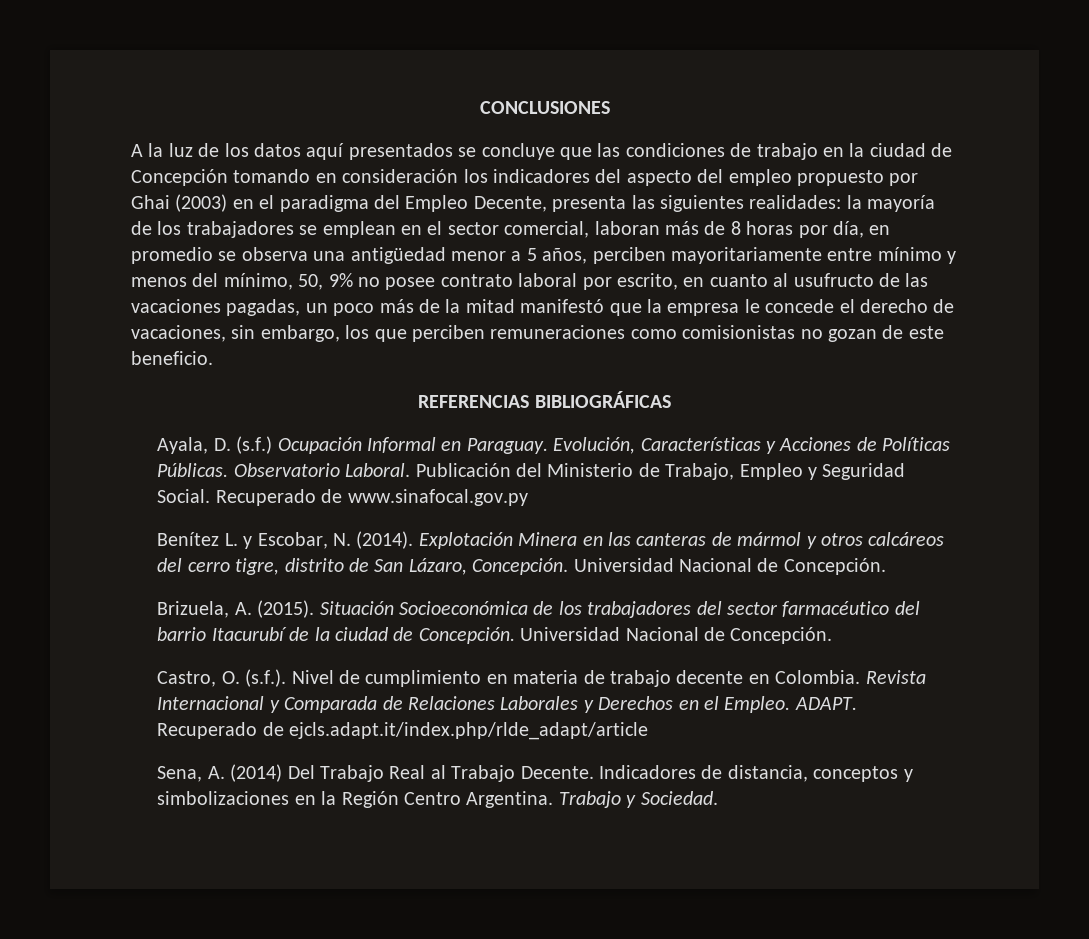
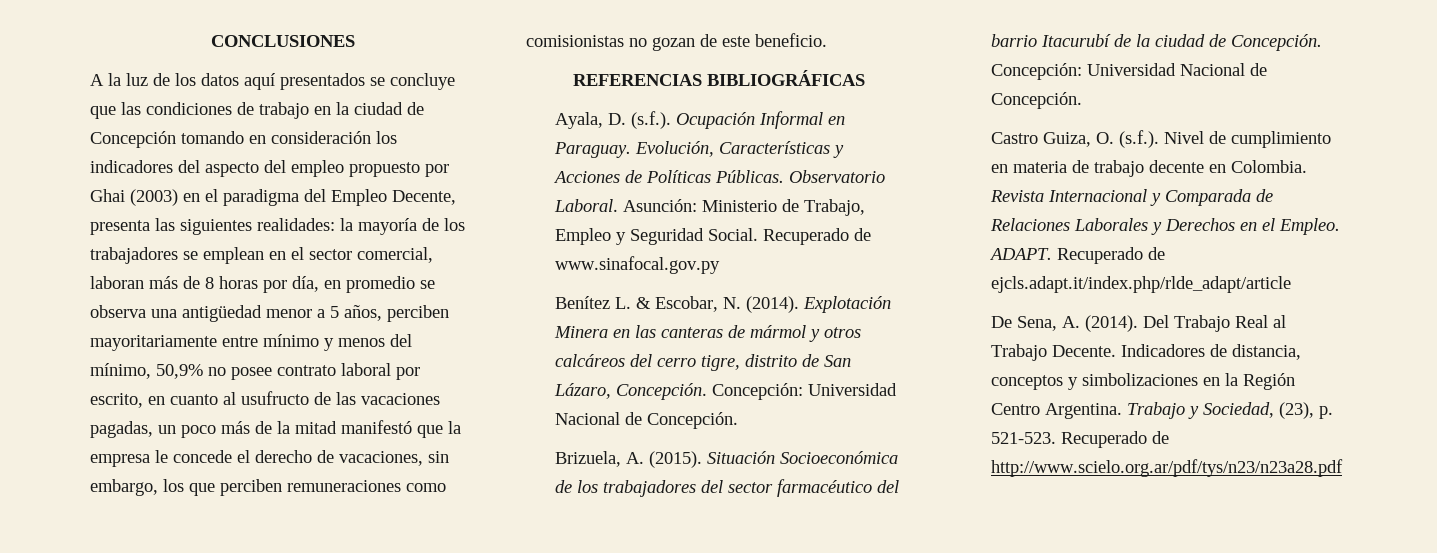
[298,273,353,290] 50, 9% -> [156,364,203,379] 50,9%
[236,436,273,454] (s.f.) -> [631,111,672,129] (s.f.).
[415,463,542,477] Publicación del -> [623,199,698,212] Asunción:
[243,536,253,549] y -> [636,297,652,309] &
(569, 566) none -> [712,383,804,400] Concepción:
[520,627,833,644] [157,671,217,687] Universidad Nacional de Concepción. // Castro, -> [991,63,1268,80] [991,92,1083,109] [991,132,1092,147] Concepción: Universidad Nacional de Concepción. // Castro Guiza,
(649, 731) none -> [991,316,1013,328] De
[230,764,283,782] (2014) -> [1085,315,1139,332] (2014).
[640,791,718,805] Sociedad. -> [1203,402,1334,419] [991,431,1170,448] [991,459,1344,477] Sociedad, (23), p. 521-523. Recuperado de http://www.scielo.org.ar/pdf/tys/n23/n23a28.pdf

